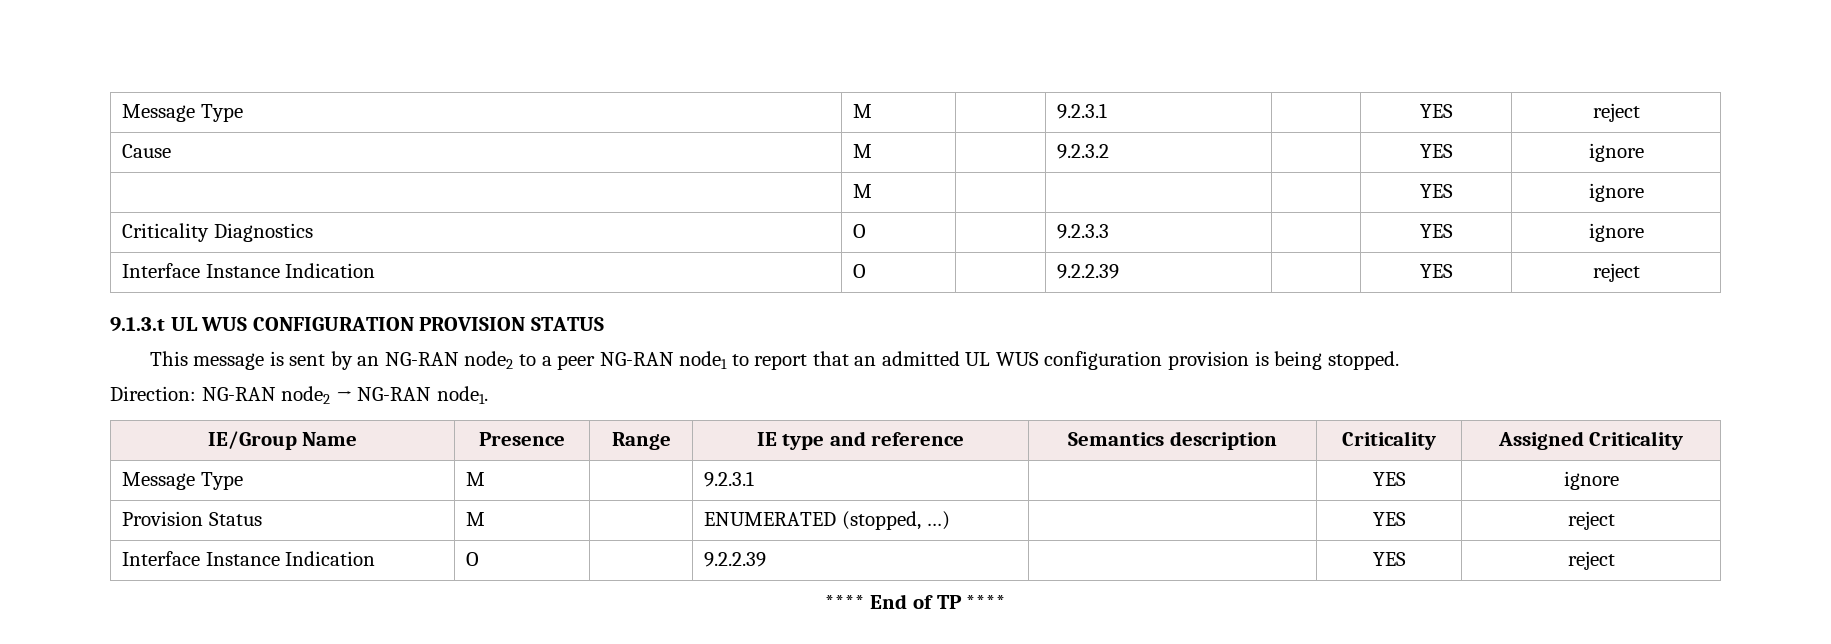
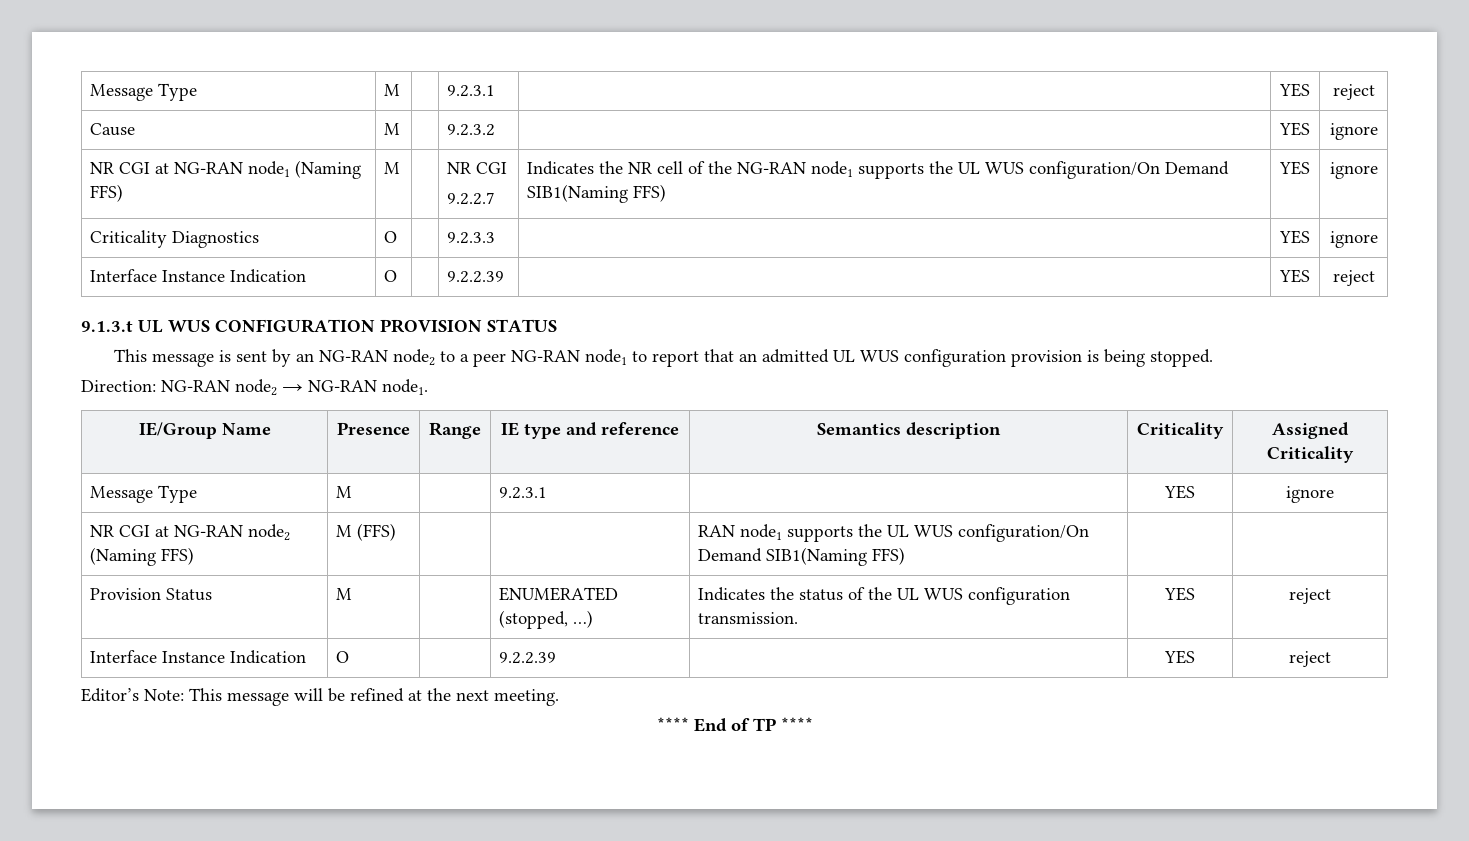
[853,184,873,198] | M | | | -> [90,160,362,179] [90,184,124,202] [384,162,401,174] [447,162,508,174] [447,192,496,205] [527,161,1230,179] [527,184,667,203] NR CGI at NG-RAN node1 (Naming FFS) | M | | NR CGI // 9.2.2.7 | Indicates the NR cell of the NG-RAN node1 supports the UL WUS configuration/On Demand SIB1(Naming FFS)
(1619, 480) none -> [90,524,291,541] [90,547,195,566] [336,523,397,541] [698,524,1090,542] [698,547,906,566] // NR CGI at NG-RAN node2 (Naming FFS) | M (FFS) | | | RAN node1 supports the UL WUS configuration/On Demand SIB1(Naming FFS) | |
(951, 520) none -> [698,587,1071,605] [698,612,799,624] Indicates the status of the UL WUS configuration transmission.
(1615, 560) none -> [81,688,559,706] // Editor’s Note: This message will be refined at the next meeting.

